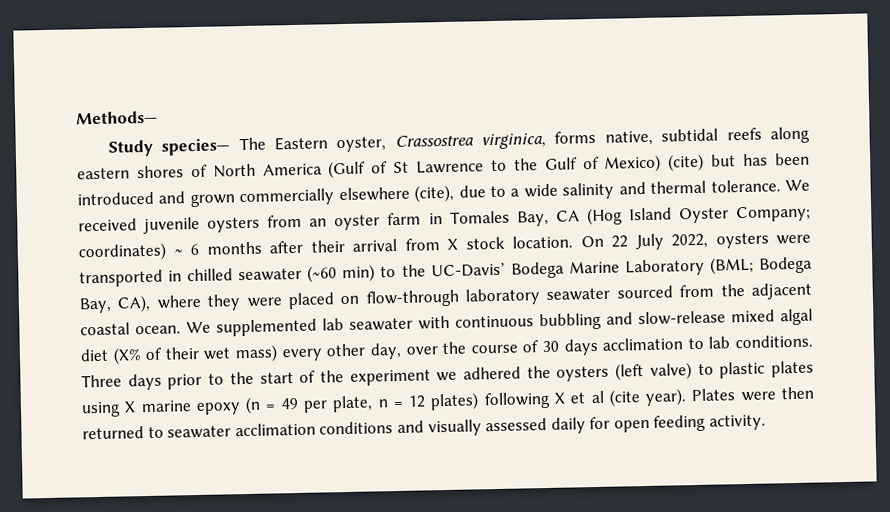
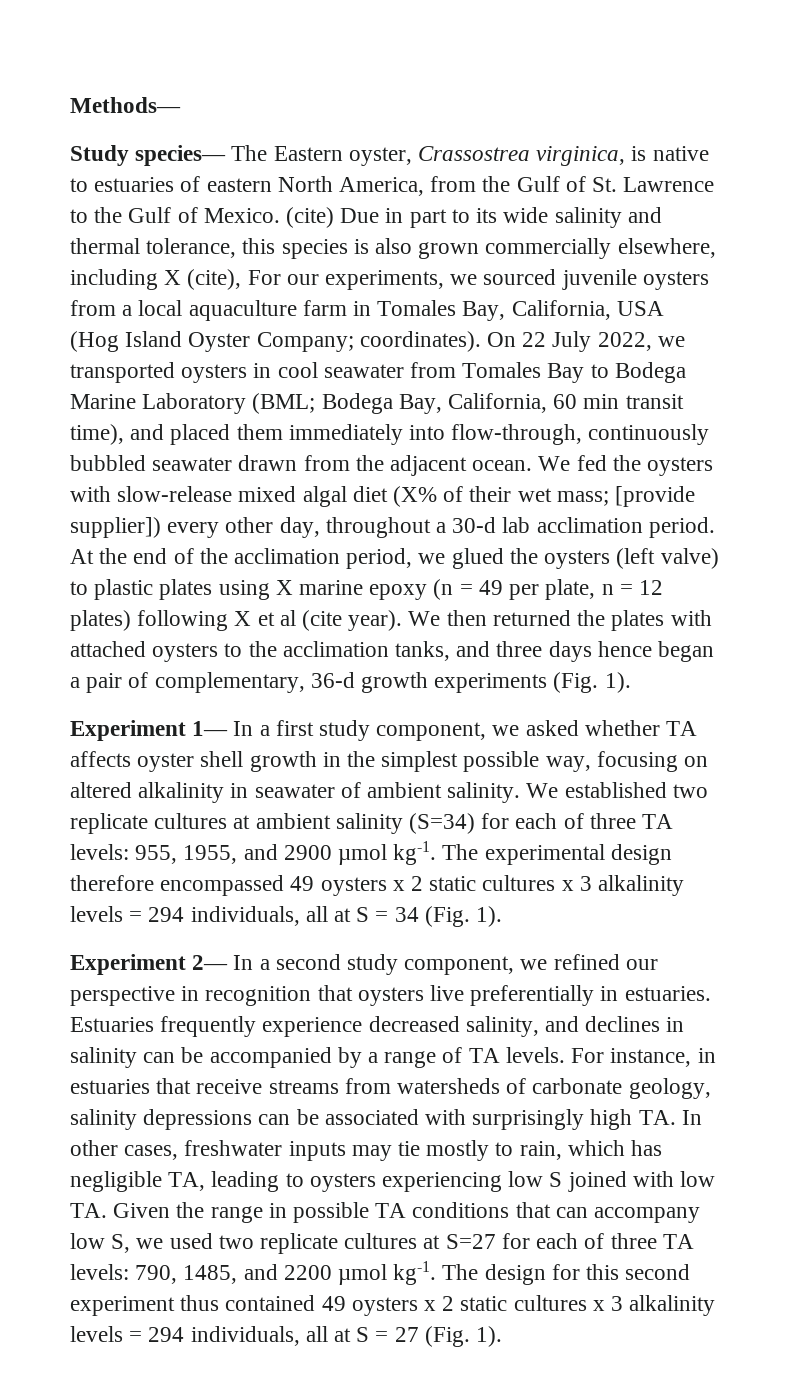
[554,126,810,146] [77,160,410,180] forms native, subtidal reefs along eastern shores of North America (Gulf of St -> [631,146,709,161] [70,176,618,196] is native to estuaries of eastern North America, from the Gulf of St.
[604,152,810,173] [77,179,811,208] [78,214,381,235] Mexico) (cite) but has been introduced and grown commercially elsewhere (cite), due to a wide salinity and thermal tolerance. We received juvenile oysters from an oyster -> [203,207,662,228] [70,238,716,259] [70,269,709,290] [70,300,297,321] Mexico. (cite) Due in part to its wide salinity and thermal tolerance, this species is also grown commercially elsewhere, including X (cite), For our experiments, we sourced juvenile oysters from a local aquaculture
[555,210,580,222] CA -> [511,300,664,320] California, USA
[78,232,811,262] [79,262,506,288] coordinates) ~ 6 months after their arrival from X stock location. On 22 July 2022, oysters were transported in chilled seawater (~60 min) to the UC-Davis’ -> [359,331,685,352] [70,362,609,383] coordinates). On 22 July 2022, we transported oysters in cool seawater from Tomales Bay to
[117,285,673,313] CA), where they were placed on flow-through laboratory seawater sourced -> [448,393,684,413] [70,424,710,445] [70,455,298,471] California, 60 min transit time), and placed them immediately into flow-through, continuously bubbled seawater drawn
[80,322,130,336] coastal -> (468, 465) none
[216,312,633,337] supplemented lab seawater with continuous bubbling and -> [576,455,714,476] [70,486,111,502] fed the oysters with
[235,334,813,363] [81,366,522,391] mass) every other day, over the course of 30 days acclimation to lab conditions. Three days prior to the start of the experiment we adhered -> [556,486,696,507] [70,517,715,538] [70,548,504,569] mass; [provide supplier]) every other day, throughout a 30-d lab acclimation period. At the end of the acclimation period, we glued
[691,386,815,402] [82,414,767,440] Plates were then returned to seawater acclimation conditions and visually assessed daily for open feeding activity. -> [408,610,712,631] [70,641,715,662] [70,672,631,693] [70,720,698,741] [70,751,709,772] [70,782,708,803] [70,813,674,834] [70,841,672,865] [70,875,685,896] [70,906,503,927] [70,954,658,975] [70,985,711,1006] [70,1016,685,1037] [70,1047,716,1068] [70,1078,711,1099] [70,1109,702,1130] [70,1140,663,1161] [70,1171,716,1192] [70,1202,701,1223] [70,1233,694,1254] [70,1261,691,1285] [70,1295,716,1316] [70,1326,503,1347] We then returned the plates with attached oysters to the acclimation tanks, and three days hence began a pair of complementary, 36-d growth experiments (Fig. 1). // Experiment 1— In a first study component, we asked whether TA affects oyster shell growth in the simplest possible way, focusing on altered alkalinity in seawater of ambient salinity. We established two replicate cultures at ambient salinity (S=34) for each of three TA levels: 955, 1955, and 2900 µmol kg-1. The experimental design therefore encompassed 49 oysters x 2 static cultures x 3 alkalinity levels = 294 individuals, all at S = 34 (Fig. 1). // Experiment 2— In a second study component, we refined our perspective in recognition that oysters live preferentially in estuaries. Estuaries frequently experience decreased salinity, and declines in salinity can be accompanied by a range of TA levels. For instance, in estuaries that receive streams from watersheds of carbonate geology, salinity depressions can be associated with surprisingly high TA. In other cases, freshwater inputs may tie mostly to rain, which has negligible TA, leading to oysters experiencing low S joined with low TA. Given the range in possible TA conditions that can accompany low S, we used two replicate cultures at S=27 for each of three TA levels: 790, 1485, and 2200 µmol kg-1. The design for this second experiment thus contained 49 oysters x 2 static cultures x 3 alkalinity levels = 294 individuals, all at S = 27 (Fig. 1).

